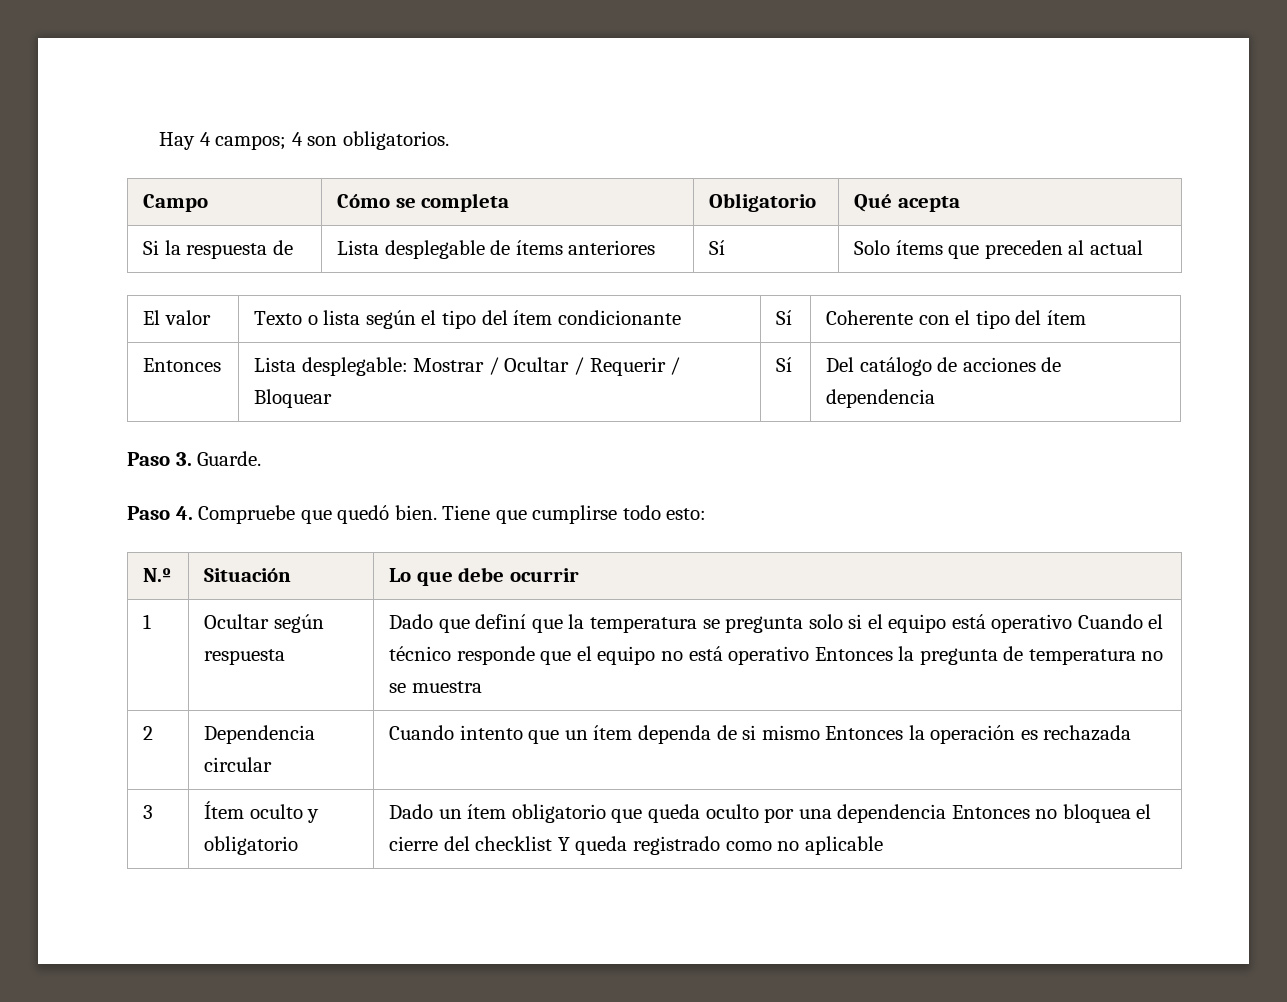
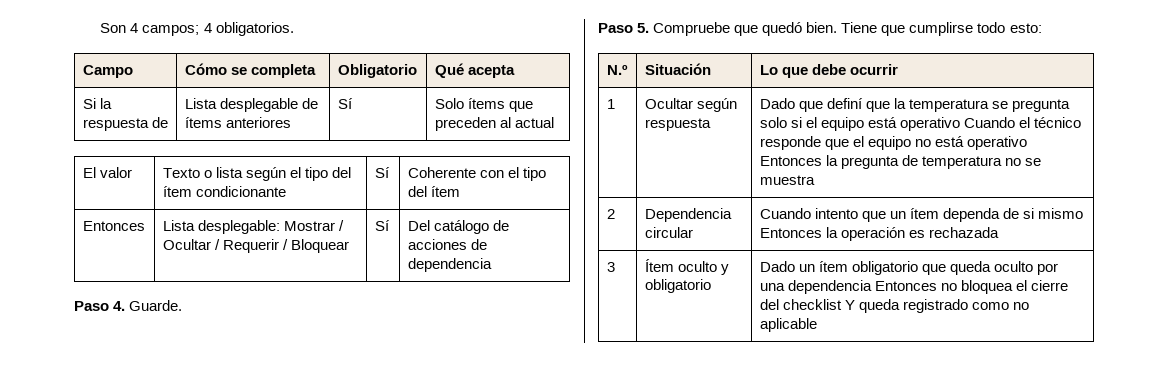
[159,132,196,150] Hay -> [100,23,127,33] Son
[307,136,338,146] son -> (212, 28) none
[175,452,192,466] 3. -> [113,301,126,311] 4.
[175,506,193,520] 4. -> [637,23,650,33] 5.

